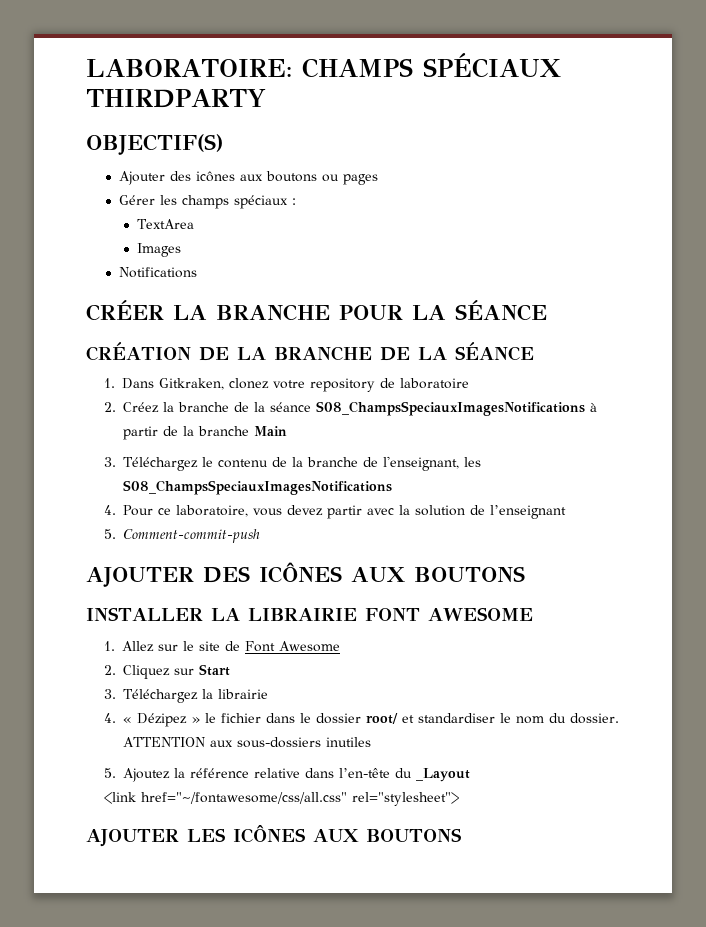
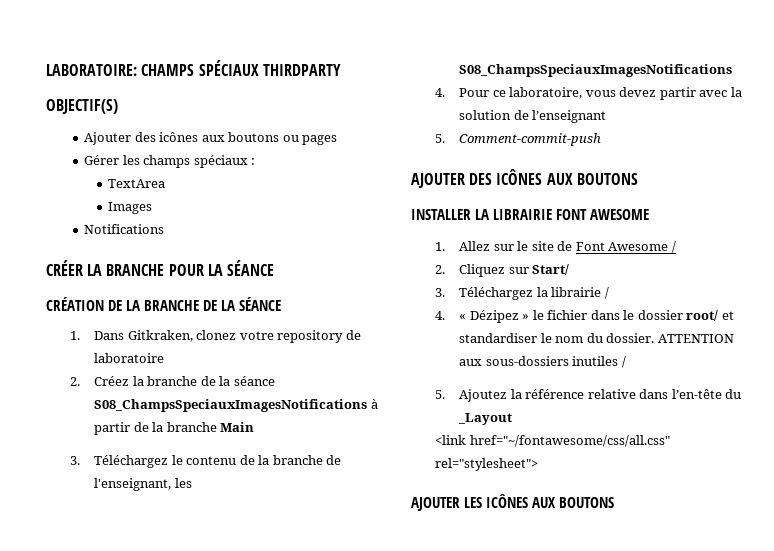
(340, 646) none -> [671,241,676,253] /
[198,664,230,676] Start -> [532,264,570,275] Start/
(268, 694) none -> [604,287,609,299] /
(371, 742) none -> [621,356,626,368] /

